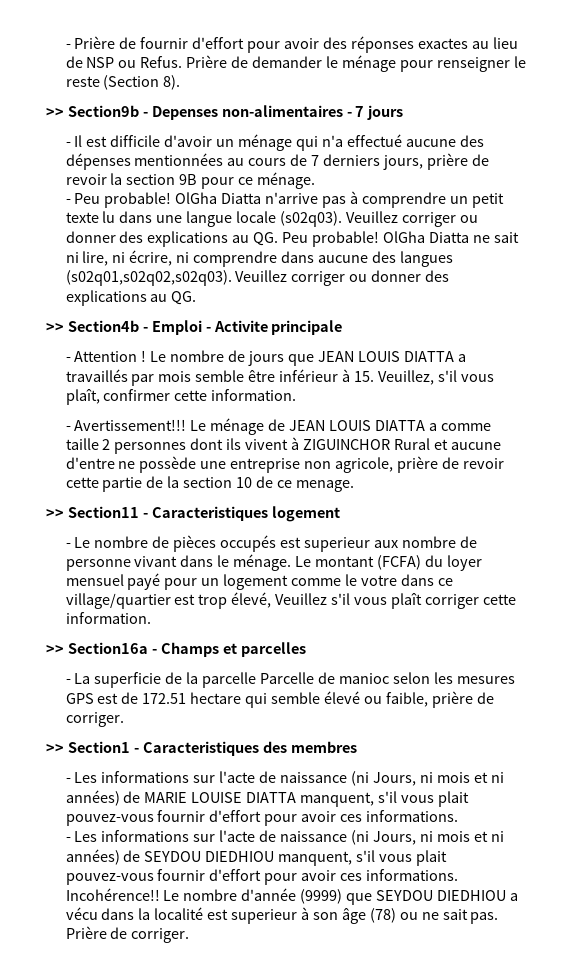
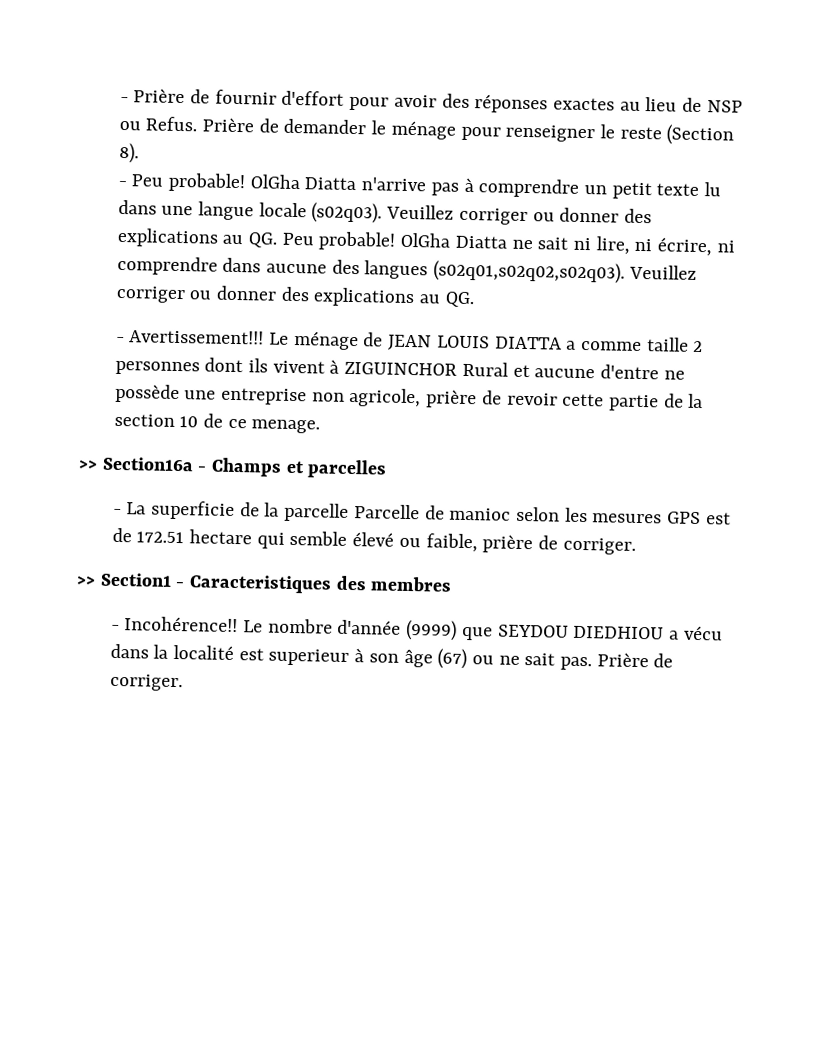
[46,105,404,120] [65,134,484,151] [65,153,489,170] [65,172,316,189] // >> Section9b - Depenses non-alimentaires - 7 jours // - Il est difficile d'avoir un ménage qui n'a effectué aucune des dépenses mentionnées au cours de 7 derniers jours, prière de revoir la section 9B pour ce ménage. -> (139, 153) none
[46,320,343,335] [65,350,466,366] [65,369,494,386] [65,389,297,405] // >> Section4b - Emploi - Activite principale // - Attention ! Le nombre de jours que JEAN LOUIS DIATTA a travaillés par mois semble être inférieur à 15. Veuillez, s'il vous plaît, confirmer cette information. -> (475, 299) none
[46,506,340,522] [65,535,477,552] [65,554,482,571] [65,573,453,590] [65,592,516,609] [65,612,151,624] // >> Section11 - Caracteristiques logement // - Le nombre de pièces occupés est superieur aux nombre de personne vivant dans le ménage. Le montant (FCFA) du loyer mensuel payé pour un logement comme le votre dans ce village/quartier est trop élevé, Veuillez s'il vous plaît corriger cette information. -> (321, 426) none
[74,771,504,786] [65,790,469,807] [65,810,459,826] [65,830,504,845] [65,849,447,866] [65,869,459,885] Les informations sur l'acte de naissance (ni Jours, ni mois et ni années) de MARIE LOUISE DIATTA manquent, s'il vous plait pouvez-vous fournir d'effort pour avoir ces informations. // - Les informations sur l'acte de naissance (ni Jours, ni mois et ni années) de SEYDOU DIEDHIOU manquent, s'il vous plait pouvez-vous fournir d'effort pour avoir ces informations. -> (120, 627) none
[369,908,396,923] (78) -> [437,648,468,670] (67)

